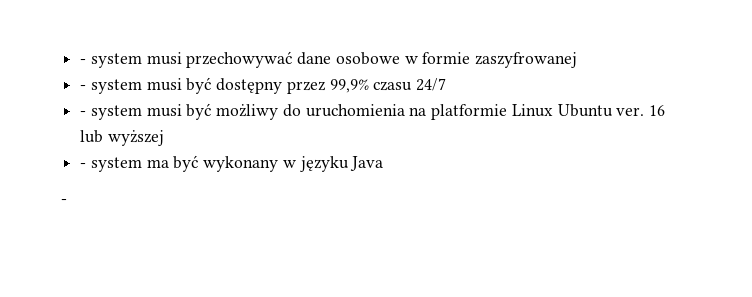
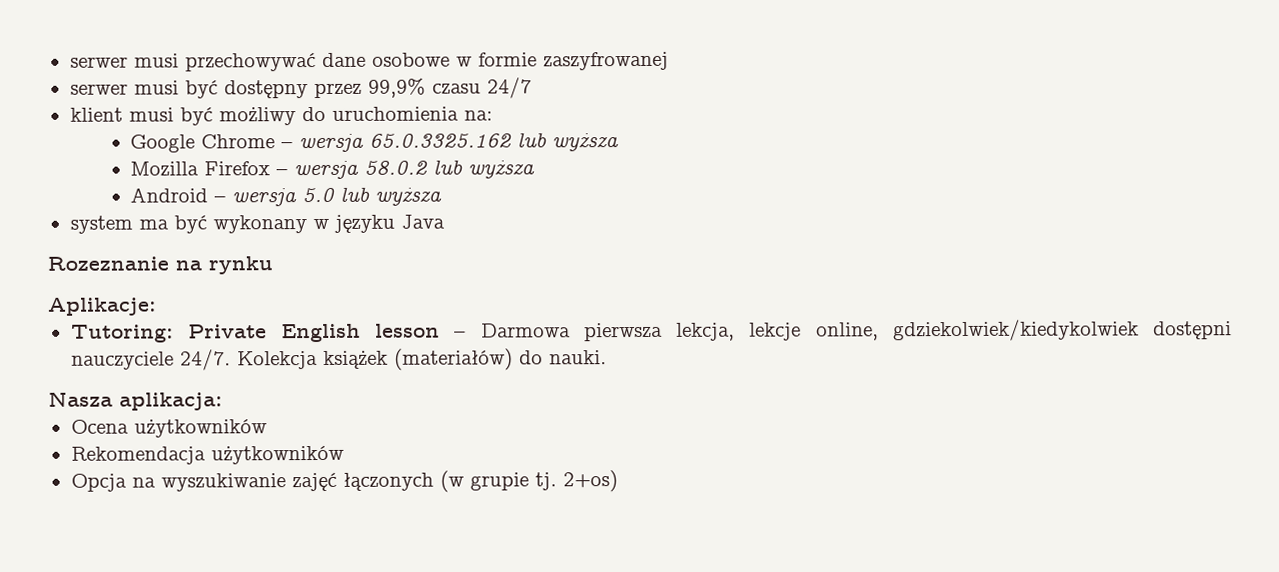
[80,53,142,68] - system -> [69,56,128,68] serwer
[80,79,142,94] - system -> [69,83,128,95] serwer
[80,105,142,120] - system -> [69,107,123,122] klient
[409,104,665,120] [80,130,164,146] [80,163,87,168] na platformie Linux Ubuntu ver. 16 lub wyższej // - -> [463,110,493,121] [130,132,620,153] [130,159,536,180] [130,186,443,207] na: // Google Chrome – wersja 65.0.3325.162 lub wyższa // Mozilla Firefox – wersja 58.0.2 lub wyższa // Android – wersja 5.0 lub wyższa //
[61,199,67,204] - -> [47,256,273,275] [48,297,157,316] [70,319,1233,343] [70,348,607,371] [48,391,223,411] [70,419,267,438] [70,445,344,465] [70,470,618,493] Rozeznanie na rynku // Aplikacje: // Tutoring: Private English lesson – Darmowa pierwsza lekcja, lekcje online, gdziekolwiek/kiedykolwiek dostępni nauczyciele 24/7. Kolekcja książek (materiałów) do nauki. // Nasza aplikacja: // Ocena użytkowników // Rekomendacja użytkowników // Opcja na wyszukiwanie zajęć łączonych (w grupie tj. 2+os)

